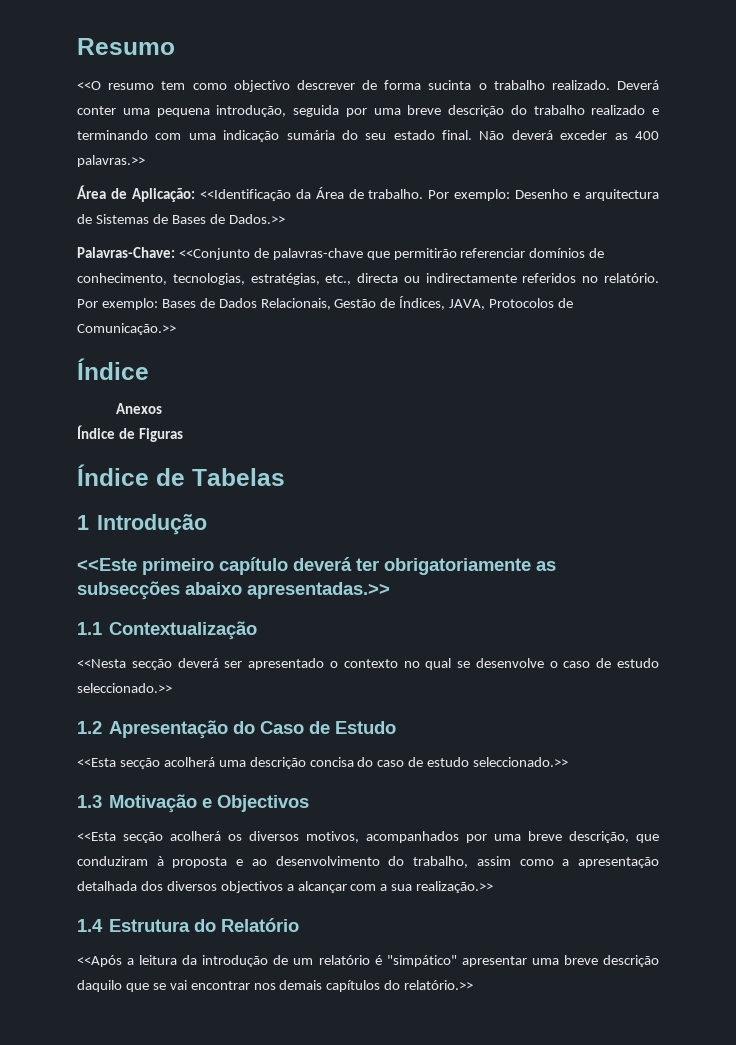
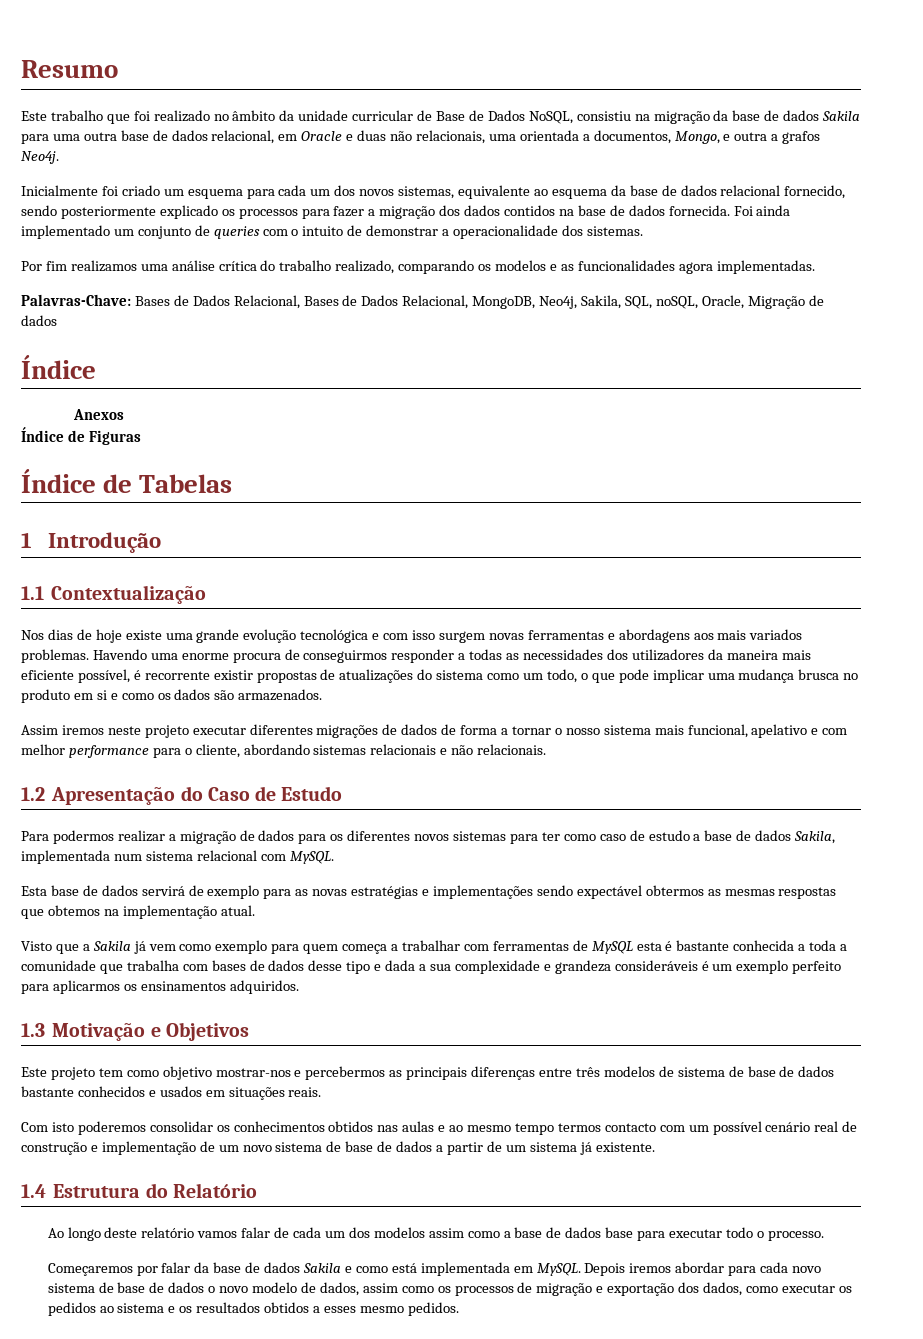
[77,80,660,92] [77,105,659,117] [77,130,659,142] [77,155,145,167] [77,185,660,202] [77,214,285,224] [77,247,605,260] [77,273,659,285] [77,296,574,310] [77,323,176,335] <<O resumo tem como objectivo descrever de forma sucinta o trabalho realizado. Deverá conter uma pequena introdução, seguida por uma breve descrição do trabalho realizado e terminando com uma indicação sumária do seu estado final. Não deverá exceder as 400 palavras.>> // Área de Aplicação: <<Identificação da Área de trabalho. Por exemplo: Desenho e arquitectura de Sistemas de Bases de Dados.>> // Palavras-Chave: <<Conjunto de palavras-chave que permitirão referenciar domínios de conhecimento, tecnologias, estratégias, etc., directa ou indirectamente referidos no relatório. Por exemplo: Bases de Dados Relacionais, Gestão de Índices, JAVA, Protocolos de Comunicação.>> -> [21,110,861,124] [21,130,821,144] [21,151,59,164] [21,185,846,199] [21,205,791,219] [21,225,643,239] [21,260,815,274] [21,294,824,309] [21,315,57,326] Este trabalho que foi realizado no âmbito da unidade curricular de Base de Dados NoSQL, consistiu na migração da base de dados Sakila para uma outra base de dados relacional, em Oracle e duas não relacionais, uma orientada a documentos, Mongo, e outra a grafos Neo4j. // Inicialmente foi criado um esquema para cada um dos novos sistemas, equivalente ao esquema da base de dados relacional fornecido, sendo posteriormente explicado os processos para fazer a migração dos dados contidos na base de dados fornecida. Foi ainda implementado um conjunto de queries com o intuito de demonstrar a operacionalidade dos sistemas. // Por fim realizamos uma análise crítica do trabalho realizado, comparando os modelos e as funcionalidades agora implementadas. // Palavras-Chave: Bases de Dados Relacional, Bases de Dados Relacional, MongoDB, Neo4j, Sakila, SQL, noSQL, Oracle, Migração de dados
[77,557,556,575] [77,581,390,600] [77,621,258,640] [77,658,659,670] [77,683,172,693] <<Este primeiro capítulo deverá ter obrigatoriamente as subsecções abaixo apresentadas.>> // 1.1 Contextualização // <<Nesta secção deverá ser apresentado o contexto no qual se desenvolve o caso de estudo seleccionado.>> -> [21,585,207,604] [21,629,803,643] [21,649,811,663] [21,669,859,683] [21,689,323,703] [21,724,848,738] [21,744,547,758] 1.1 Contextualização // Nos dias de hoje existe uma grande evolução tecnológica e com isso surgem novas ferramentas e abordagens aos mais variados problemas. Havendo uma enorme procura de conseguirmos responder a todas as necessidades dos utilizadores da maneira mais eficiente possível, é recorrente existir propostas de atualizações do sistema como um todo, o que pode implicar uma mudança brusca no produto em si e como os dados são armazenados. // Assim iremos neste projeto executar diferentes migrações de dados de forma a tornar o nosso sistema mais funcional, apelativo e com melhor performance para o cliente, abordando sistemas relacionais e não relacionais.
[77,757,569,769] [77,794,310,813] [77,831,659,843] [77,856,660,868] [77,881,494,893] [77,918,300,932] [77,955,660,967] [77,980,474,992] <<Esta secção acolherá uma descrição concisa do caso de estudo seleccionado.>> // 1.3 Motivação e Objectivos // <<Esta secção acolherá os diversos motivos, acompanhados por uma breve descrição, que conduziram à proposta e ao desenvolvimento do trabalho, assim como a apresentação detalhada dos diversos objectivos a alcançar com a sua realização.>> // 1.4 Estrutura do Relatório // <<Após a leitura da introdução de um relatório é "simpático" apresentar uma breve descrição daquilo que se vai encontrar nos demais capítulos do relatório.>> -> [21,830,836,844] [21,850,334,864] [21,885,837,899] [21,905,255,919] [21,940,848,954] [21,960,842,974] [21,980,299,994] [21,1022,249,1041] [21,1066,835,1080] [21,1086,322,1100] [21,1121,858,1135] [21,1141,655,1155] [21,1183,257,1198] [47,1227,824,1241] [47,1262,821,1276] [47,1282,852,1296] [47,1302,459,1316] Para podermos realizar a migração de dados para os diferentes novos sistemas para ter como caso de estudo a base de dados Sakila, implementada num sistema relacional com MySQL. // Esta base de dados servirá de exemplo para as novas estratégias e implementações sendo expectável obtermos as mesmas respostas que obtemos na implementação atual. // Visto que a Sakila já vem como exemplo para quem começa a trabalhar com ferramentas de MySQL esta é bastante conhecida a toda a comunidade que trabalha com bases de dados desse tipo e dada a sua complexidade e grandeza consideráveis é um exemplo perfeito para aplicarmos os ensinamentos adquiridos. // 1.3 Motivação e Objetivos // Este projeto tem como objetivo mostrar-nos e percebermos as principais diferenças entre três modelos de sistema de base de dados bastante conhecidos e usados em situações reais. // Com isto poderemos consolidar os conhecimentos obtidos nas aulas e ao mesmo tempo termos contacto com um possível cenário real de construção e implementação de um novo sistema de base de dados a partir de um sistema já existente. // 1.4 Estrutura do Relatório // Ao longo deste relatório vamos falar de cada um dos modelos assim como a base de dados base para executar todo o processo. // Começaremos por falar da base de dados Sakila e como está implementada em MySQL. Depois iremos abordar para cada novo sistema de base de dados o novo modelo de dados, assim como os processos de migração e exportação dos dados, como executar os pedidos ao sistema e os resultados obtidos a esses mesmo pedidos.

